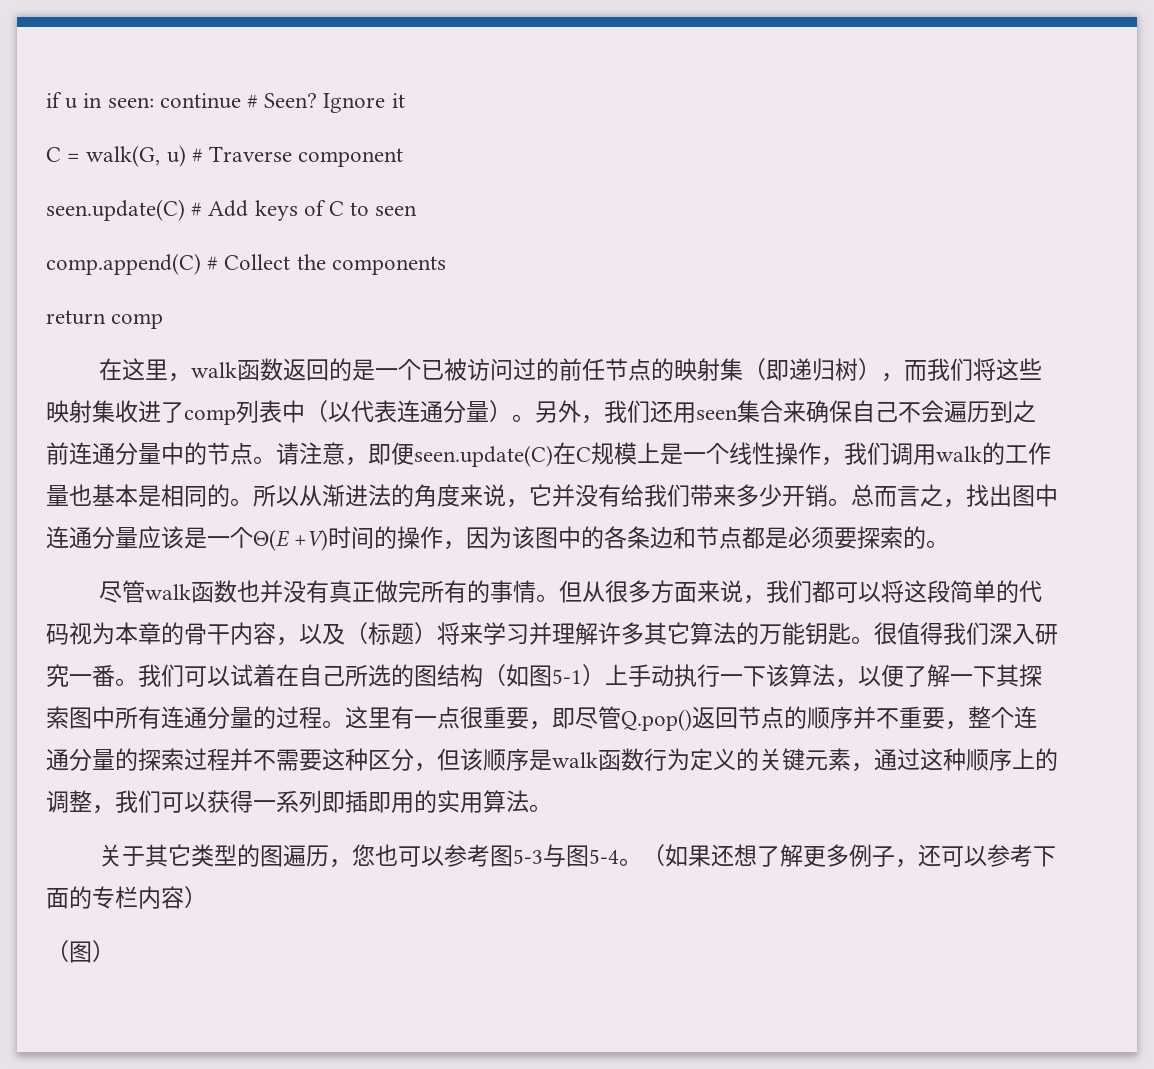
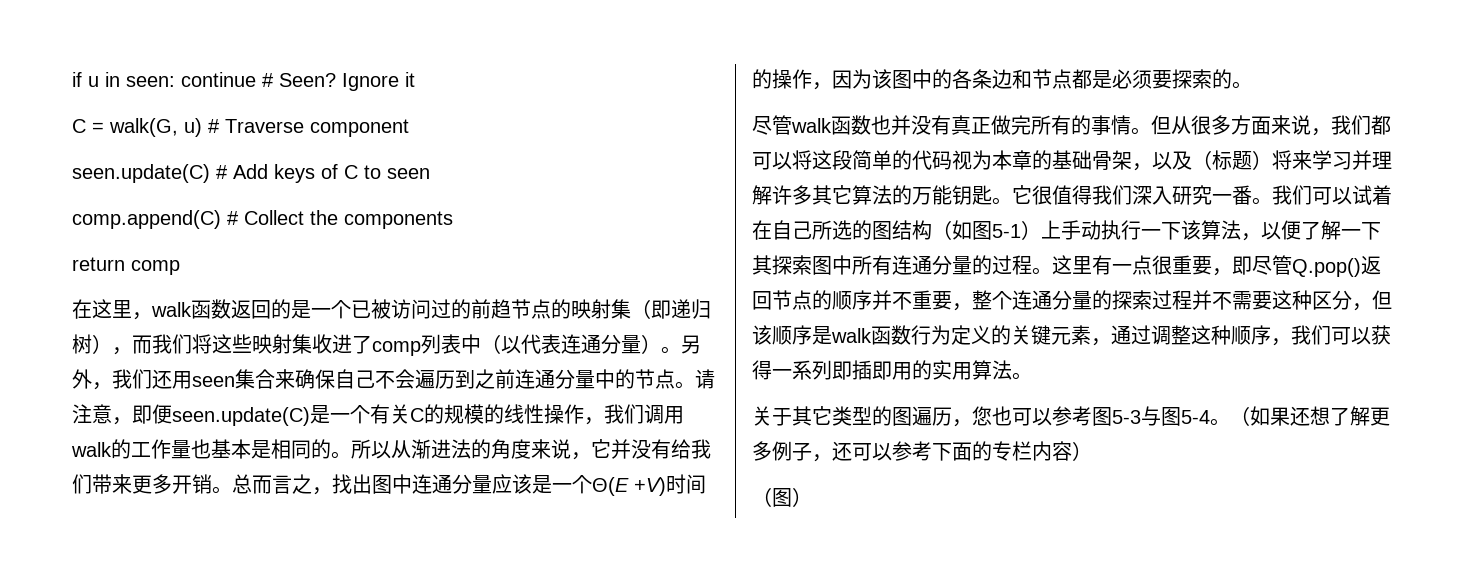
[582,358,606,381] 任 -> [491,299,511,319] 趋
[553,442,729,465] 在C规模上是一个 -> [310,404,504,424] 是一个有关C的规模的
[736,484,782,507] 多少 -> [132,474,172,494] 更多
[184,622,276,645] 骨干内容 -> [1052,150,1132,170] 基础骨架
(874, 640) none -> [1012,185,1032,204] 它
(920, 759) none -> [1151,325,1191,345] 调整
[1012,748,1058,771] [46,790,92,813] 上的调整 -> (1271, 335) none

